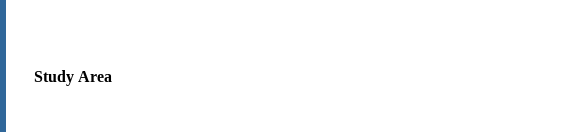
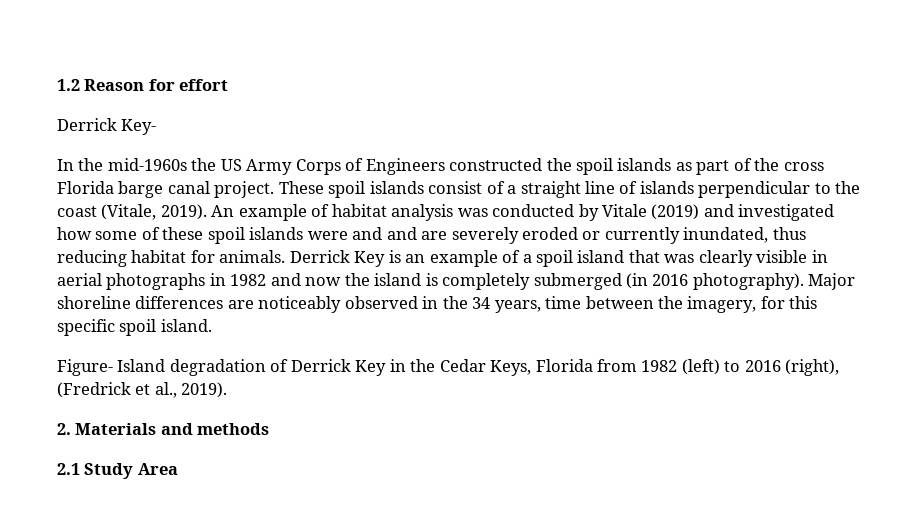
(34, 78) none -> [57,79,229,91] [57,118,157,135] [57,158,824,175] [57,181,861,198] [57,204,835,221] [57,227,806,244] [57,250,828,267] [57,273,856,290] [57,296,818,313] [57,319,212,336] [57,359,840,376] [57,382,228,398] [57,423,270,435] [57,463,80,475] 1.2 Reason for effort // Derrick Key- // In the mid-1960s the US Army Corps of Engineers constructed the spoil islands as part of the cross Florida barge canal project. These spoil islands consist of a straight line of islands perpendicular to the coast (Vitale, 2019). An example of habitat analysis was conducted by Vitale (2019) and investigated how some of these spoil islands were and and are severely eroded or currently inundated, thus reducing habitat for animals. Derrick Key is an example of a spoil island that was clearly visible in aerial photographs in 1982 and now the island is completely submerged (in 2016 photography). Major shoreline differences are noticeably observed in the 34 years, time between the imagery, for this specific spoil island. // Figure- Island degradation of Derrick Key in the Cedar Keys, Florida from 1982 (left) to 2016 (right), (Fredrick et al., 2019). // 2. Materials and methods // 2.1

